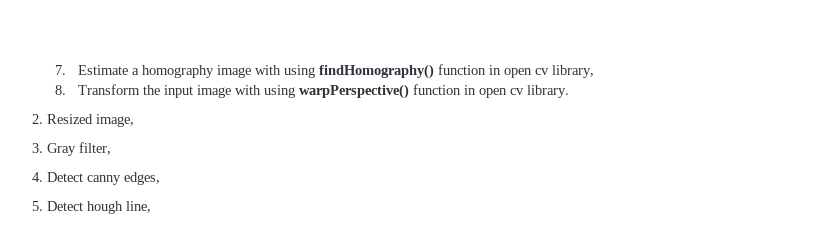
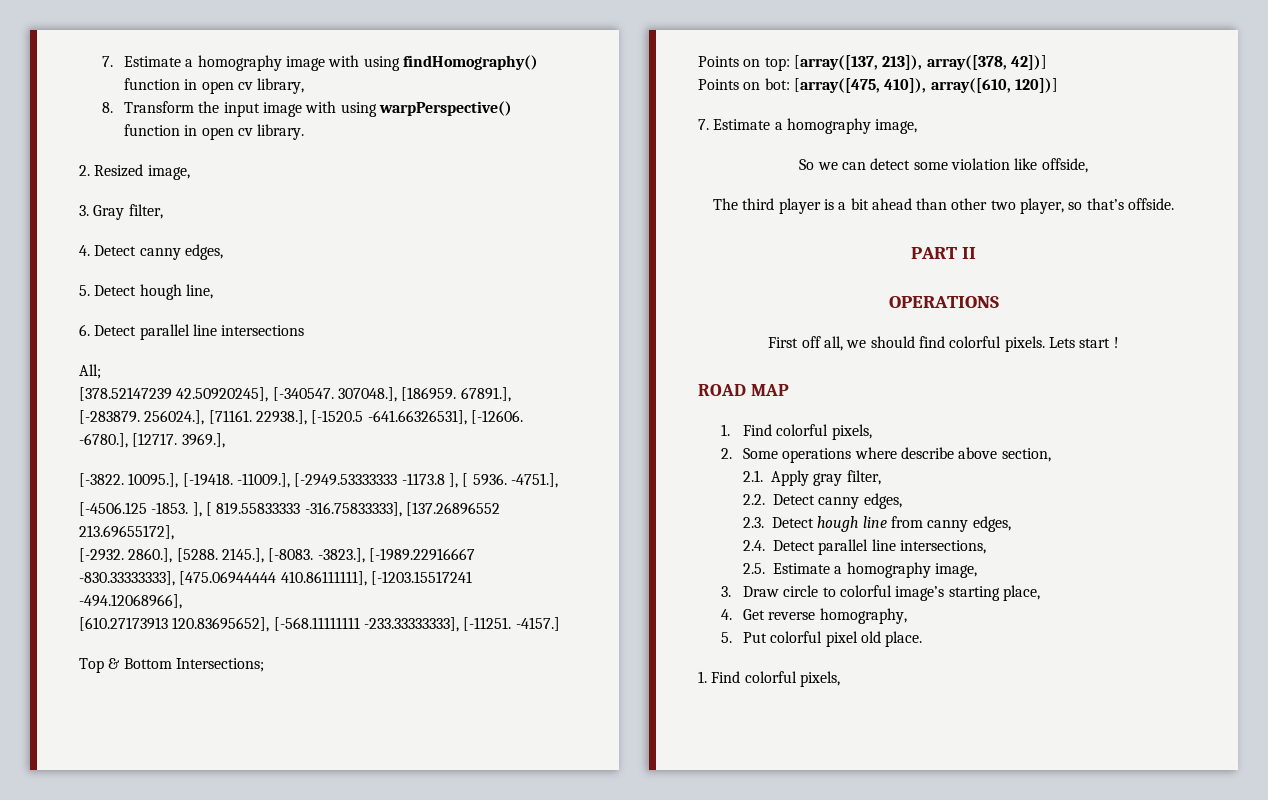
(151, 207) none -> [79,324,305,340] [79,364,101,379] [79,387,511,402] [79,410,523,425] [79,433,225,448] [79,473,558,488] [79,502,500,517] [79,525,174,540] [79,548,475,563] [79,571,472,586] [79,594,182,609] [79,617,560,632] [79,658,264,673] [698,55,1047,71] [698,78,1058,93] [698,118,918,134] [799,158,1088,173] [712,198,1175,214] [911,247,976,259] [888,296,999,308] [768,336,1119,352] [698,384,789,396] [720,424,872,440] [720,447,1051,463] [743,470,881,486] [743,493,902,509] [743,516,1011,532] [743,539,987,555] [743,562,978,578] [720,585,1040,601] [720,608,907,624] [720,631,923,647] [698,671,840,687] // 6. Detect parallel line intersections // All; // [378.52147239 42.50920245], [-340547. 307048.], [186959. 67891.], [-283879. 256024.], [71161. 22938.], [-1520.5 -641.66326531], [-12606. -6780.], [12717. 3969.], // [-3822. 10095.], [-19418. -11009.], [-2949.53333333 -1173.8 ], [ 5936. -4751.], // [-4506.125 -1853. ], [ 819.55833333 -316.75833333], [137.26896552 213.69655172], // [-2932. 2860.], [5288. 2145.], [-8083. -3823.], [-1989.22916667 -830.33333333], [475.06944444 410.86111111], [-1203.15517241 -494.12068966], // [610.27173913 120.83695652], [-568.11111111 -233.33333333], [-11251. -4157.] // Top & Bottom Intersections; // Points on top: [array([137, 213]), array([378, 42])] // Points on bot: [array([475, 410]), array([610, 120])] // 7. Estimate a homography image, // So we can detect some violation like offside, // The third player is a bit ahead than other two player, so that’s offside. // PART II // OPERATIONS // First off all, we should find colorful pixels. Lets start ! // ROAD MAP // 1. Find colorful pixels, // 2. Some operations where describe above section, // 2.1. Apply gray filter, // 2.2. Detect canny edges, // 2.3. Detect hough line from canny edges, // 2.4. Detect parallel line intersections, // 2.5. Estimate a homography image, // 3. Draw circle to colorful image’s starting place, // 4. Get reverse homography, // 5. Put colorful pixel old place. // 1. Find colorful pixels,

